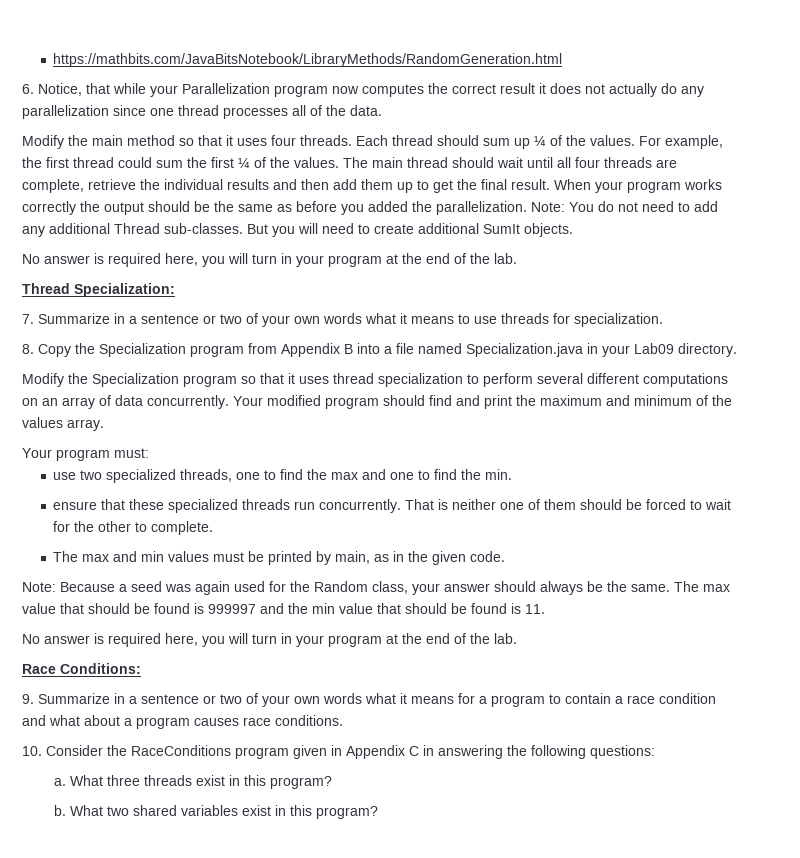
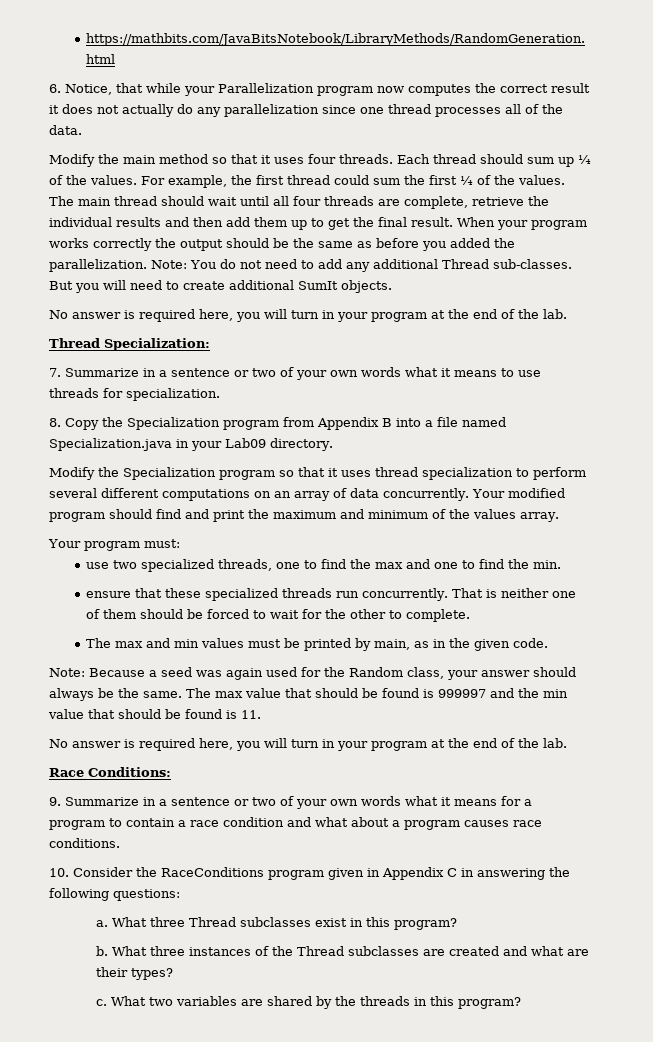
[143,775,192,786] threads -> [189,917,312,927] Thread subclasses
[106,805,271,816] two shared variables exist -> [150,946,590,956] [96,967,174,980] [96,996,411,1009] three instances of the Thread subclasses are created and what are their types? // c. What two variables are shared by the threads

